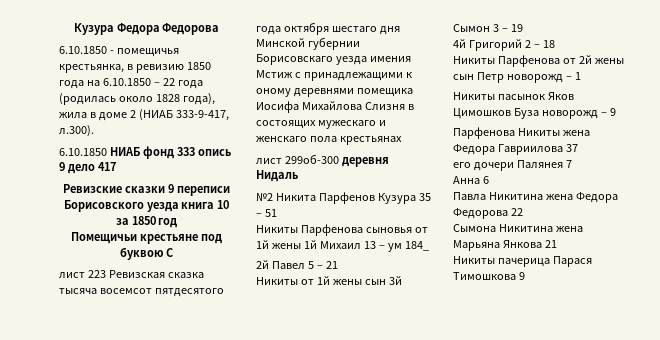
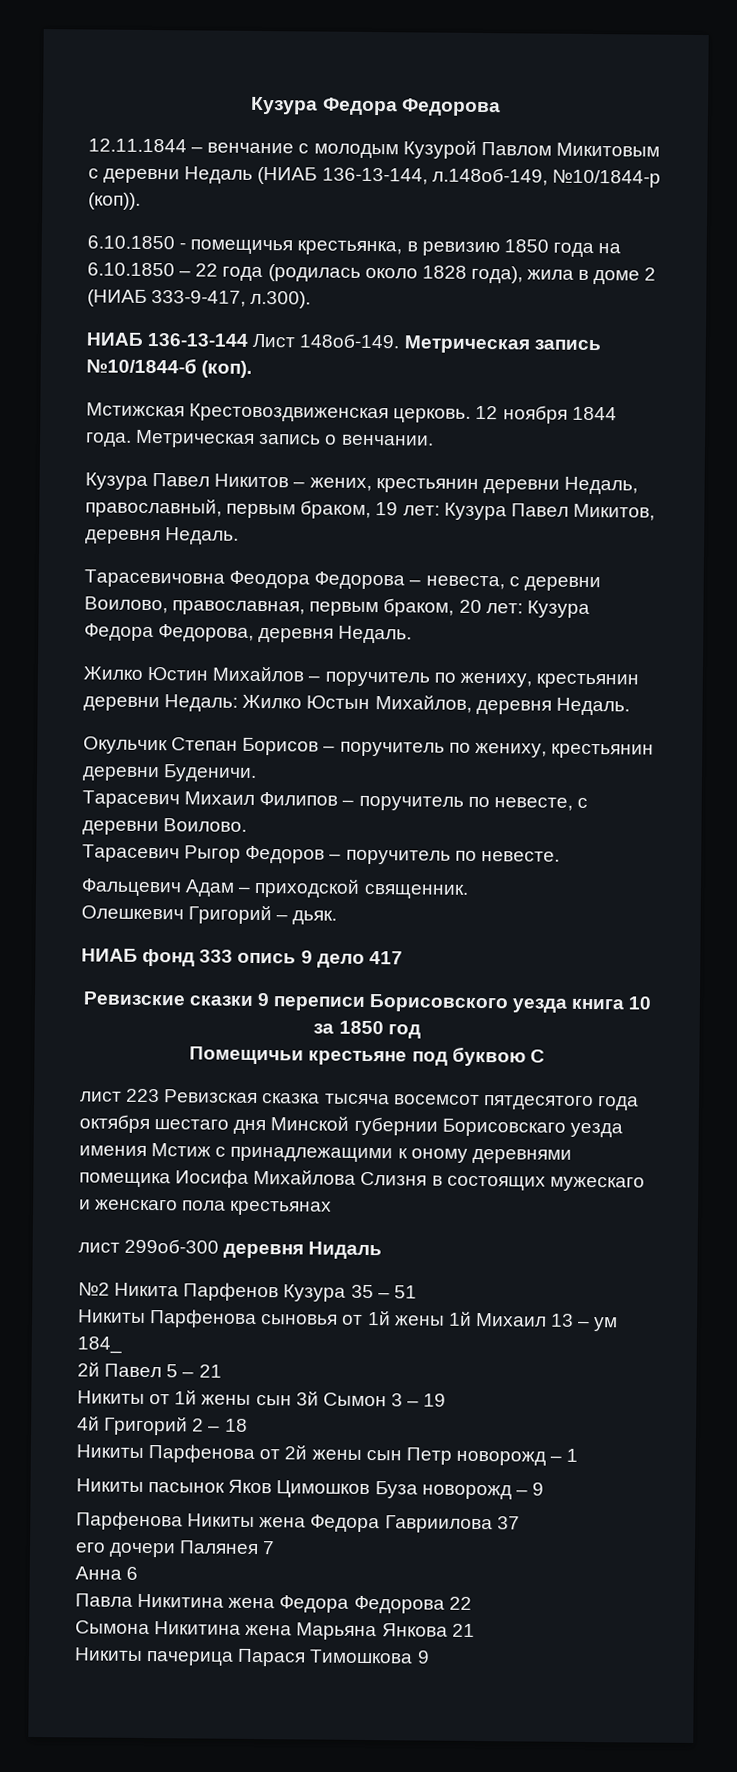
(220, 29) none -> [88,138,660,159] [88,166,661,188] [88,192,141,210] // 12.11.1844 – венчание с молодым Кузурой Павлом Микитовым с деревни Недаль (НИАБ 136-13-144, л.148об-149, №10/1844-р (коп)).
[59,148,107,156] 6.10.1850 -> [86,332,601,354] [86,357,253,378] [86,402,617,424] [85,429,434,448] [85,472,638,495] [85,498,655,521] [85,527,240,545] [84,569,601,592] [84,596,590,618] [84,623,413,644] [83,666,639,689] [83,694,630,716] [83,736,654,759] [82,764,258,782] [82,790,588,811] [82,818,248,836] [82,844,560,865] [81,878,469,899] [81,905,338,925] НИАБ 136-13-144 Лист 148об-149. Метрическая запись №10/1844-б (коп). // Мстижская Крестовоздвиженская церковь. 12 ноября 1844 года. Метрическая запись о венчании. // Кузура Павел Никитов – жених, крестьянин деревни Недаль, православный, первым браком, 19 лет: Кузура Павел Микитов, деревня Недаль. // Тарасевичовна Феодора Федорова – невеста, с деревни Воилово, православная, первым браком, 20 лет: Кузура Федора Федорова, деревня Недаль. // Жилко Юстин Михайлов – поручитель по жениху, крестьянин деревни Недаль: Жилко Юстын Михайлов, деревня Недаль. // Окульчик Степан Борисов – поручитель по жениху, крестьянин деревни Буденичи. // Тарасевич Михаил Филипов – поручитель по невесте, с деревни Воилово. // Тарасевич Рыгор Федоров – поручитель по невесте. // Фальцевич Адам – приходской священник. // Олешкевич Григорий – дьяк. //

